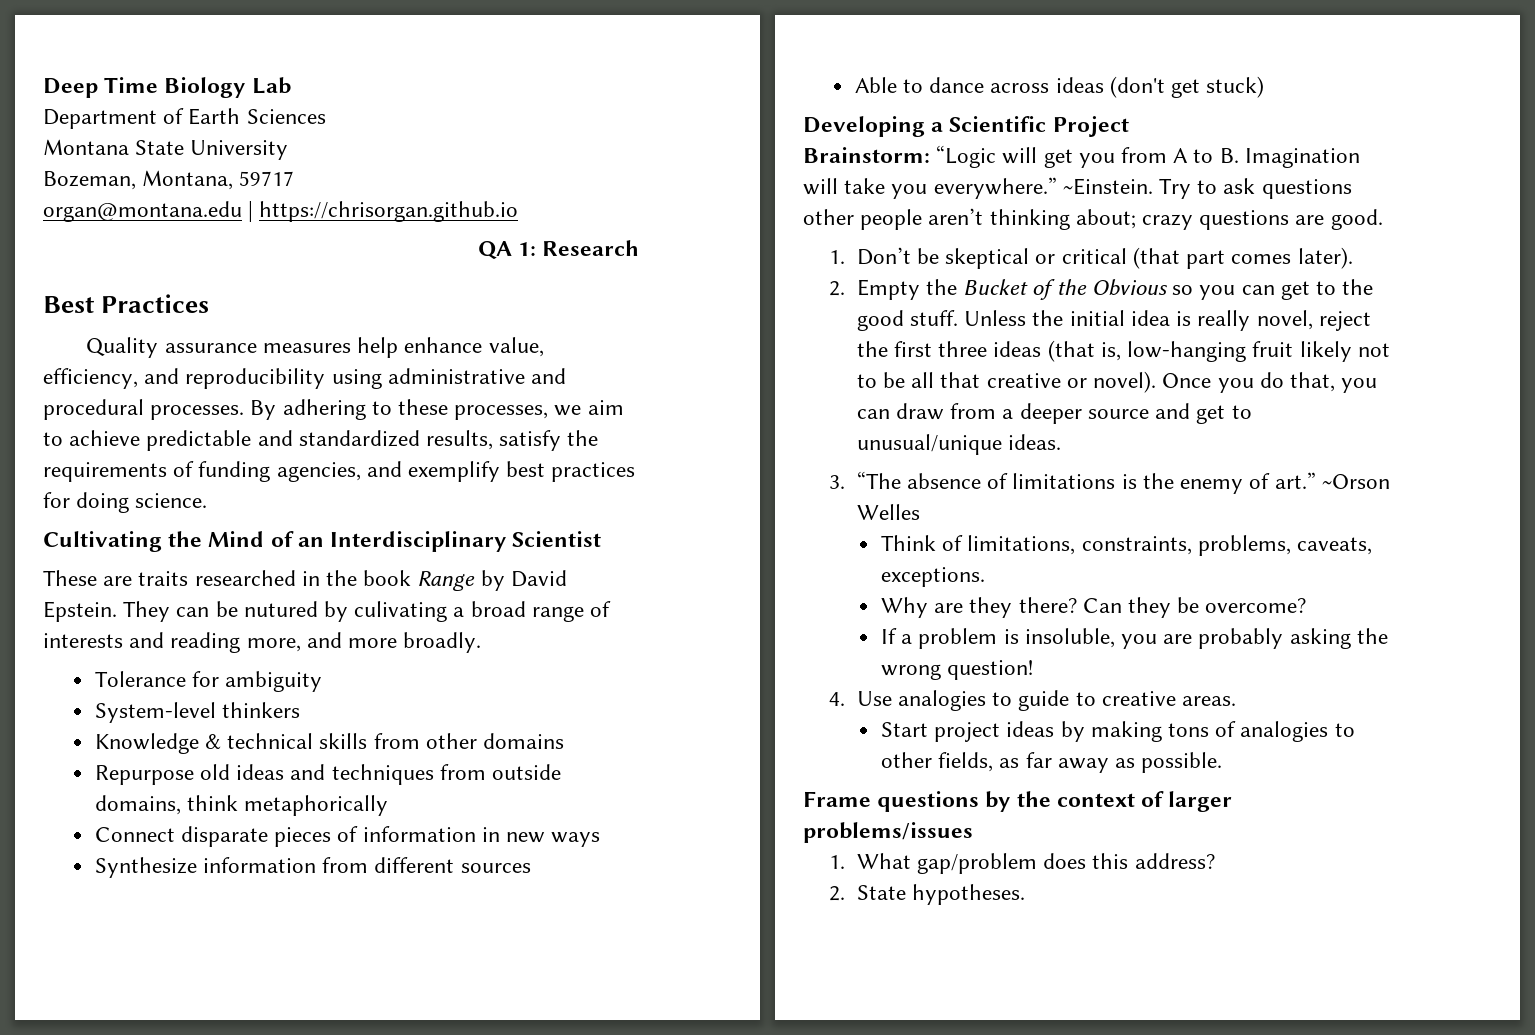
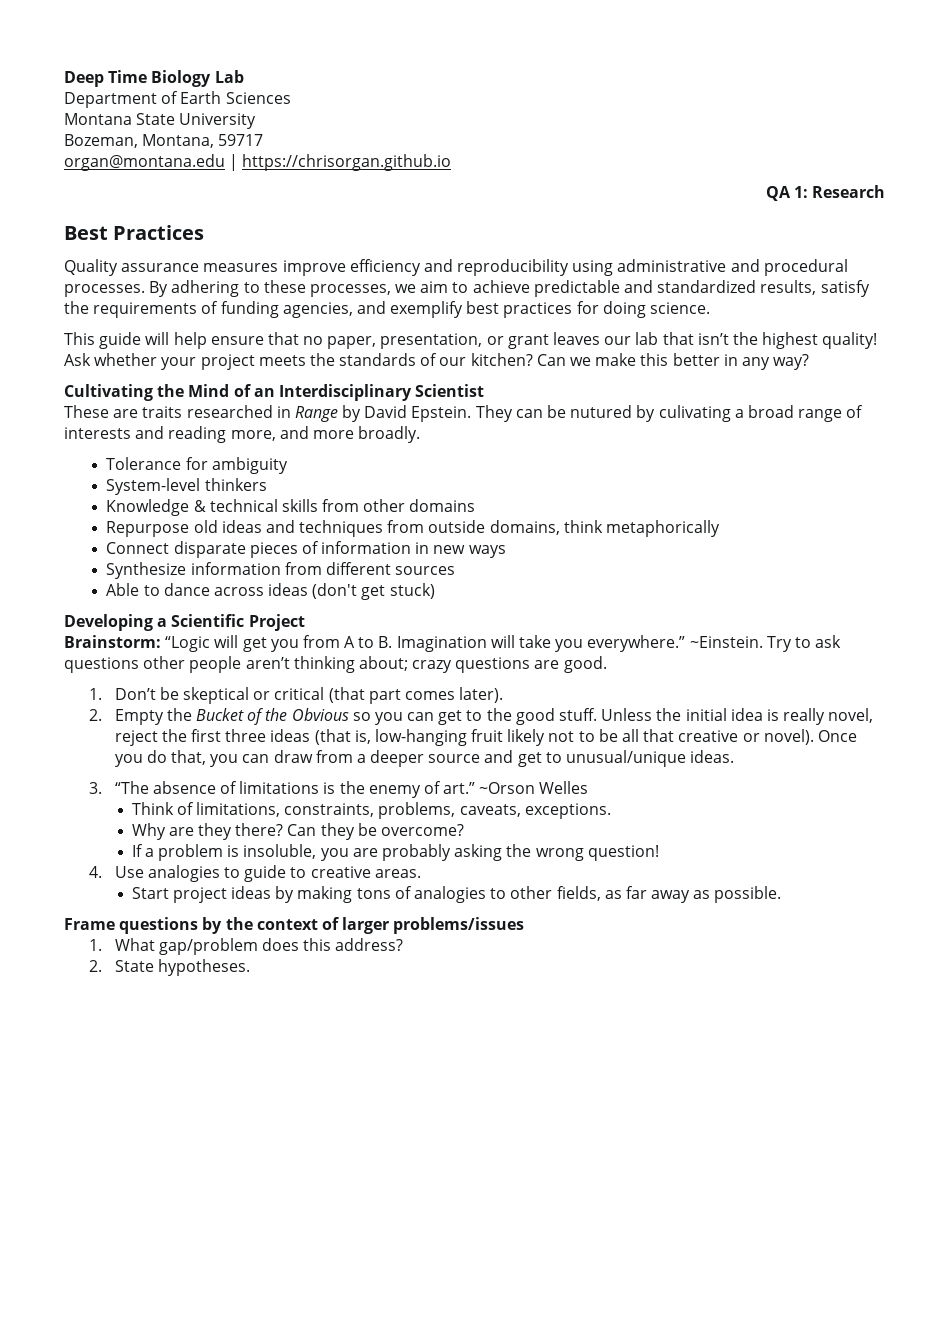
[357,337,544,358] [43,368,138,389] help enhance value, efficiency, -> [282,259,421,276] improve efficiency
(208, 500) none -> [64,332,878,349] [64,353,810,370] // This guide will help ensure that no paper, presentation, or grant leaves our lab that isn’t the highest quality! Ask whether your project meets the standards of our kitchen? Can we make this better in any way?
[326,570,412,586] the book -> (291, 412) none

